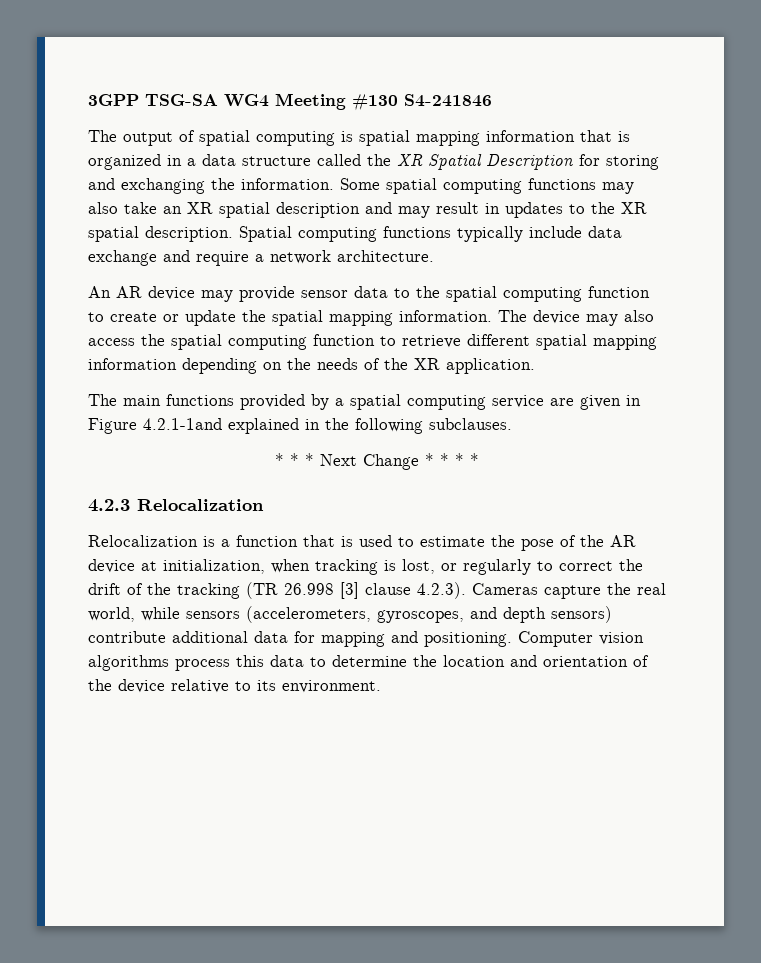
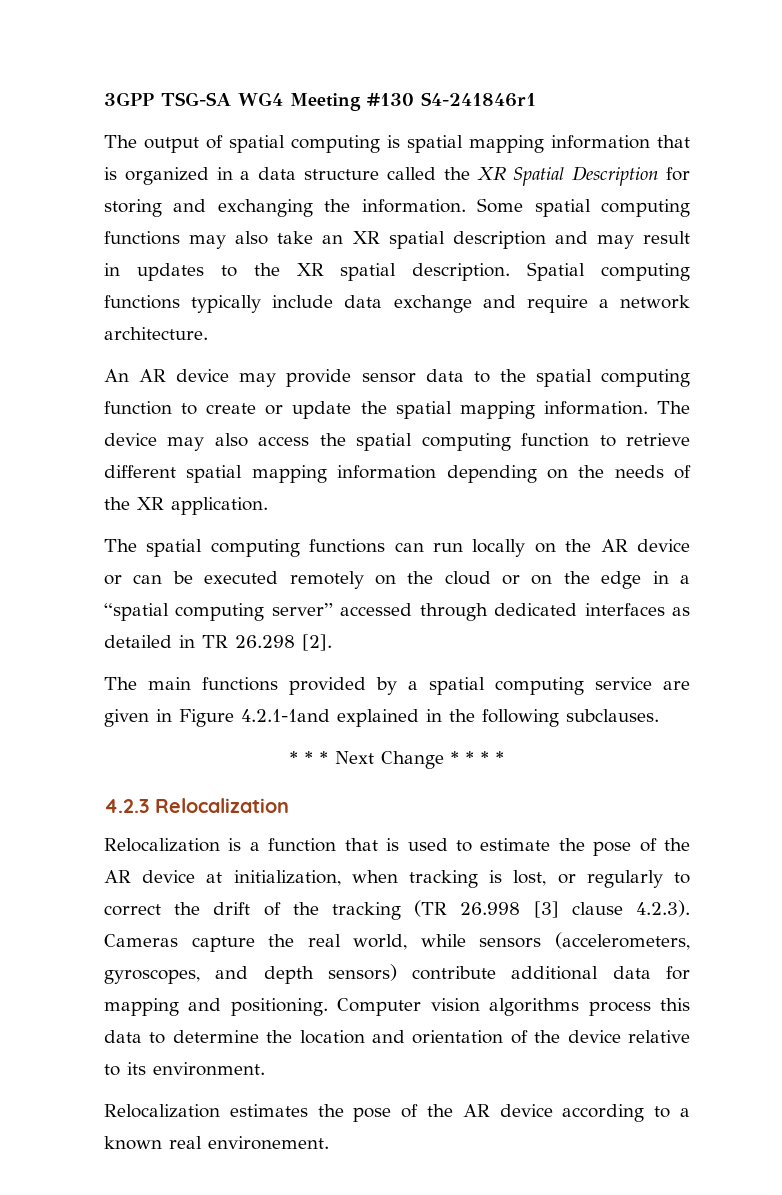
[404,94,492,107] S4-241846 -> [421,92,536,107] S4-241846r1
(535, 366) none -> [104,539,690,557] [104,571,690,589] [104,603,691,621] [104,634,332,651] // The spatial computing functions can run locally on the AR device or can be executed remotely on the cloud or on the edge in a “spatial computing server” accessed through dedicated interfaces as detailed in TR 26.298 [2].
(381, 686) none -> [104,1104,690,1122] [104,1136,329,1150] // Relocalization estimates the pose of the AR device according to a known real environement.

